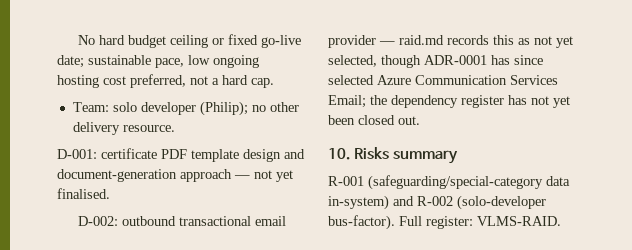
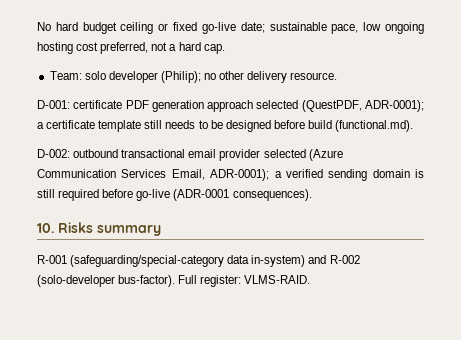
[191,149,305,162] [57,169,293,182] [57,188,110,199] template design and document-generation approach — not yet finalised. -> [151,100,424,112] [37,120,414,132] generation approach selected (QuestPDF, ADR-0001); a certificate template still needs to be designed before build (functional.md).
[379,35,573,48] [328,55,543,68] [328,75,558,85] [328,95,570,108] [328,115,420,125] — raid.md records this as not yet selected, though ADR-0001 has since selected Azure Communication Services Email; the dependency register has not yet been closed out. -> [263,149,343,161] [37,169,424,181] [37,189,312,201] selected (Azure Communication Services Email, ADR-0001); a verified sending domain is still required before go-live (ADR-0001 consequences).

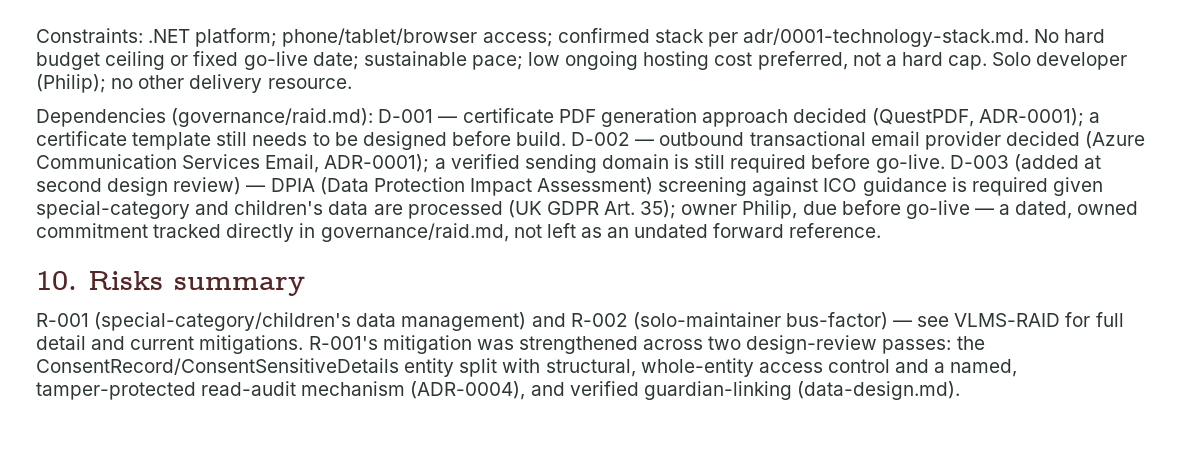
(37, 26) none -> [36,28,1030,47] Constraints: .NET platform; phone/tablet/browser access; confirmed stack per adr/0001-technology-stack.md.
[331,24,359,34] pace, -> [471,55,523,70] pace;
[49,71,106,80] // Team: solo -> [992,52,1032,66] Solo
[37,100,70,109] D-001: -> [36,108,458,127] Dependencies (governance/raid.md): D-001 —
[256,100,299,109] selected -> [793,108,868,123] decided
[307,120,414,132] [37,149,70,158] build (functional.md). // D-002: -> [516,131,655,146] build. D-002 —
[263,149,306,158] selected -> [1005,131,1080,146] decided
[136,189,312,201] [37,222,161,236] [37,255,360,267] [37,275,311,287] go-live (ADR-0001 consequences). // 10. Risks summary // R-001 (safeguarding/special-category data in-system) and R-002 (solo-developer bus-factor). Full register: VLMS-RAID. -> [875,154,1101,173] [36,177,1103,196] [36,200,1139,219] [36,223,882,242] [36,271,305,296] [36,312,1124,331] [36,335,985,354] [36,358,1018,377] [36,381,960,400] go-live. D-003 (added at second design review) — DPIA (Data Protection Impact Assessment) screening against ICO guidance is required given special-category and children's data are processed (UK GDPR Art. 35); owner Philip, due before go-live — a dated, owned commitment tracked directly in governance/raid.md, not left as an undated forward reference. // 10. Risks summary // R-001 (special-category/children's data management) and R-002 (solo-maintainer bus-factor) — see VLMS-RAID for full detail and current mitigations. R-001's mitigation was strengthened across two design-review passes: the ConsentRecord/ConsentSensitiveDetails entity split with structural, whole-entity access control and a named, tamper-protected read-audit mechanism (ADR-0004), and verified guardian-linking (data-design.md).

